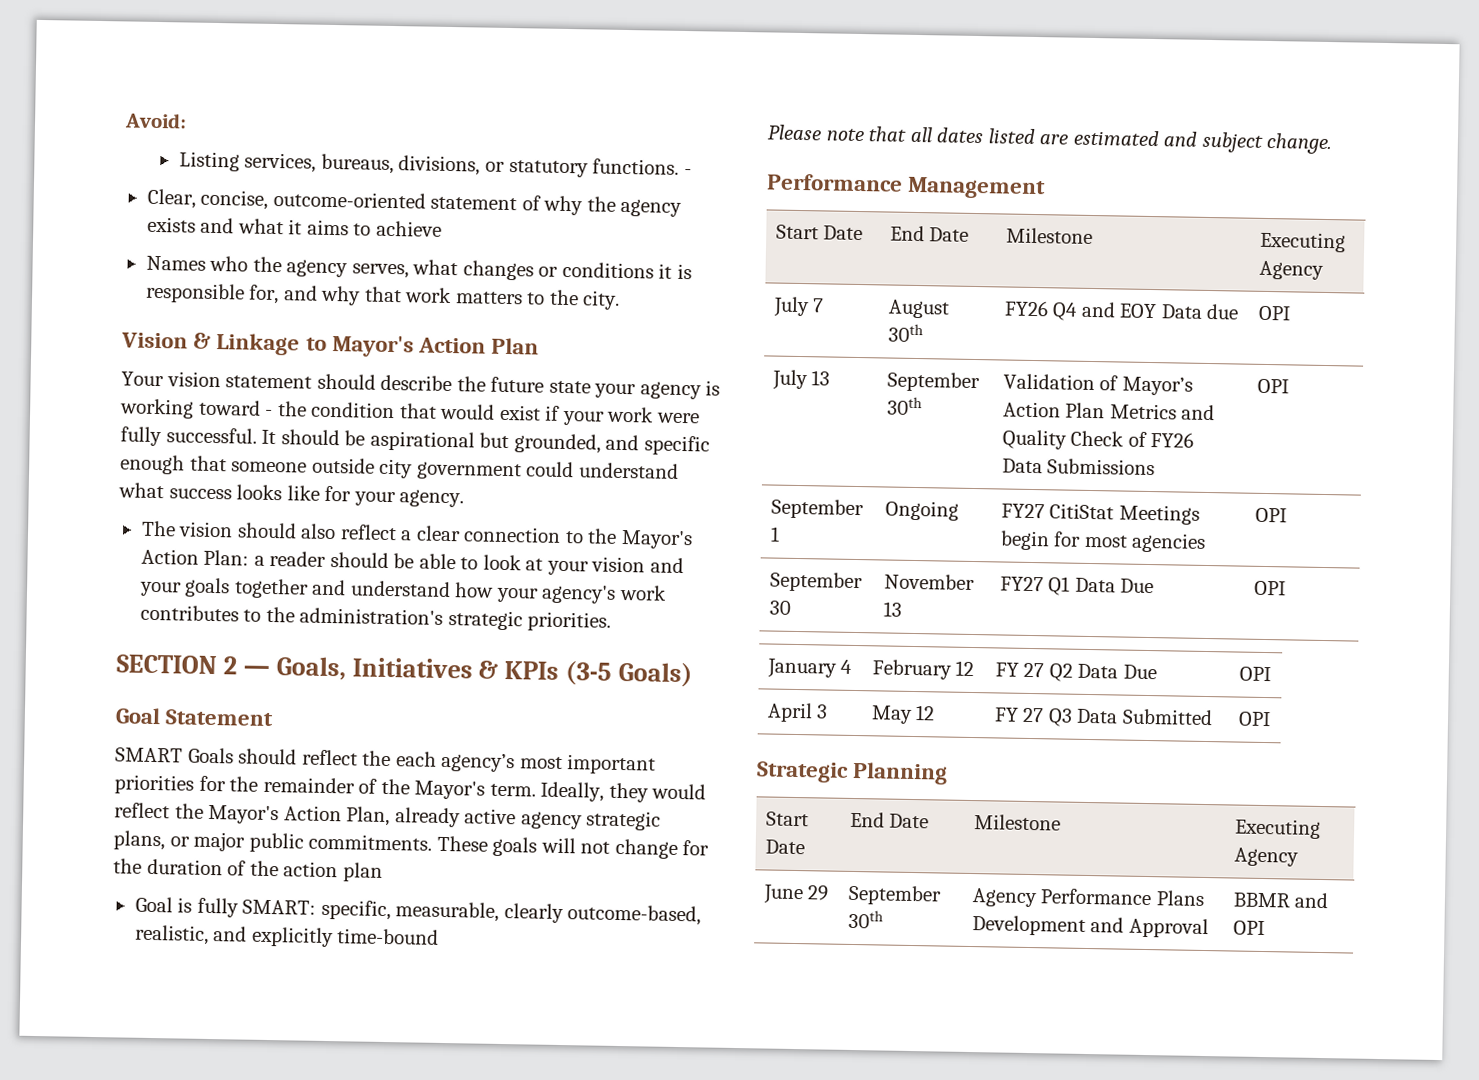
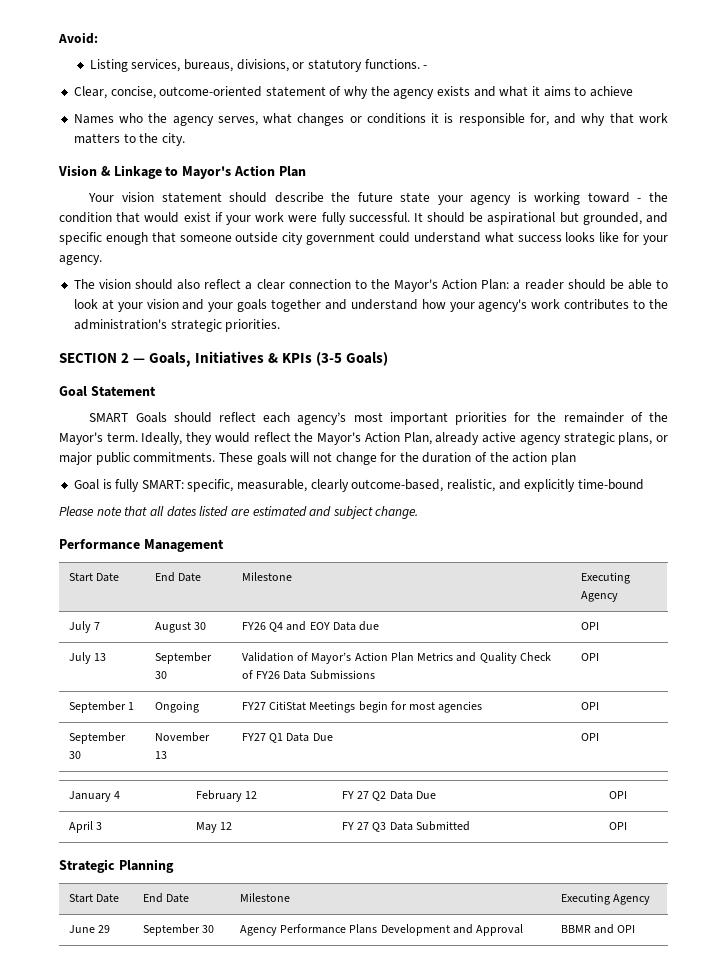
[362,750,392,767] the -> (257, 417) none
[887,323,924,343] 30th -> [194,622,207,630] 30
[886,396,923,416] 30th -> [154,671,167,679] 30
[847,909,884,929] 30th -> [202,925,215,933] 30

